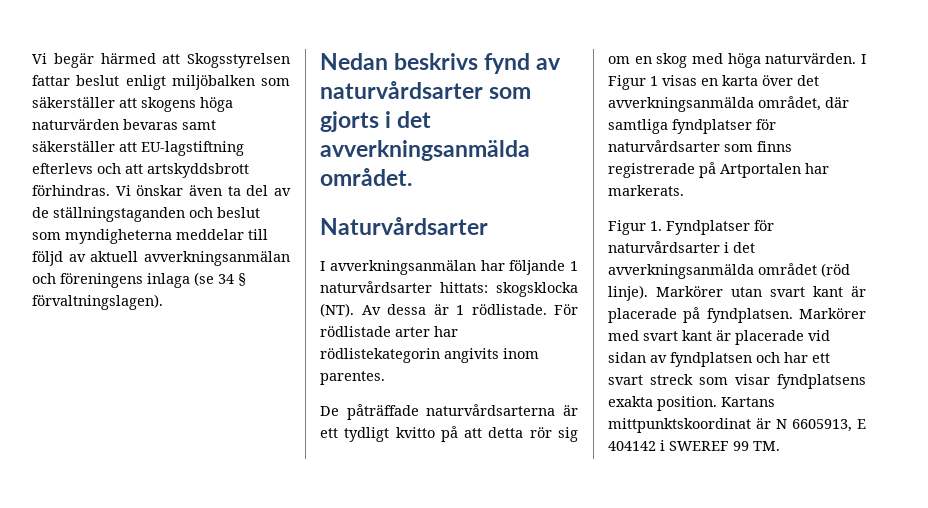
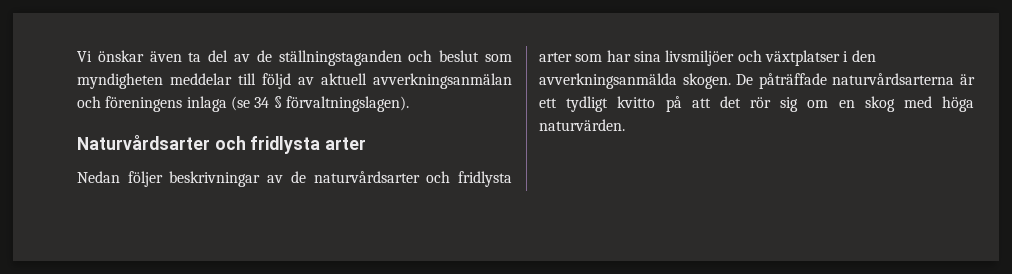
[32,53,290,68] [32,75,290,90] [32,97,233,112] [32,119,216,130] [32,141,244,156] [32,163,249,178] [32,185,131,196] Vi begär härmed att Skogsstyrelsen fattar beslut enligt miljöbalken som säkerställer att skogens höga naturvärden bevaras samt säkerställer att EU-lagstiftning efterlevs och att artskyddsbrott förhindras. Vi -> [77,51,92,62] Vi
[65,229,172,244] myndigheterna -> [77,73,163,89] myndigheten
[320,53,562,74] [320,81,532,99] [320,111,432,132] [320,140,530,161] [320,168,412,186] [320,217,488,235] [320,260,578,275] [320,281,578,297] [320,303,578,317] [320,326,458,337] [320,348,539,363] [320,371,385,385] Nedan beskrivs fynd av naturvårdsarter som gjorts i det avverkningsanmälda området. // Naturvårdsarter // I avverkningsanmälan har följande 1 naturvårdsarter hittats: skogsklocka (NT). Av dessa är 1 rödlistade. För rödlistade arter har rödlistekategorin angivits inom parentes. // -> [77,135,367,154] [77,171,512,187] [539,50,876,66] [539,73,731,89] Naturvårdsarter och fridlysta arter // Nedan följer beskrivningar av de naturvårdsarter och fridlysta arter som har sina livsmiljöer och växtplatser i den avverkningsanmälda skogen.
[488,427,524,438] detta -> [719,96,741,108] det
[861,54,866,64] [608,75,819,90] [608,96,849,112] [608,119,776,134] [608,140,792,152] [608,162,829,178] [608,185,684,196] [608,220,774,235] [608,241,755,253] [608,263,850,279] [608,285,866,301] [608,307,866,323] [608,330,830,345] [608,352,830,367] [608,374,866,389] [608,396,775,411] [608,418,866,433] [608,440,780,451] I Figur 1 visas en karta över det avverkningsanmälda området, där samtliga fyndplatser för naturvårdsarter som finns registrerade på Artportalen har markerats. // Figur 1. Fyndplatser för naturvårdsarter i det avverkningsanmälda området (röd linje). Markörer utan svart kant är placerade på fyndplatsen. Markörer med svart kant är placerade vid sidan av fyndplatsen och har ett svart streck som visar fyndplatsens exakta position. Kartans mittpunktskoordinat är N 6605913, E 404142 i SWEREF 99 TM. -> (625, 125) none

